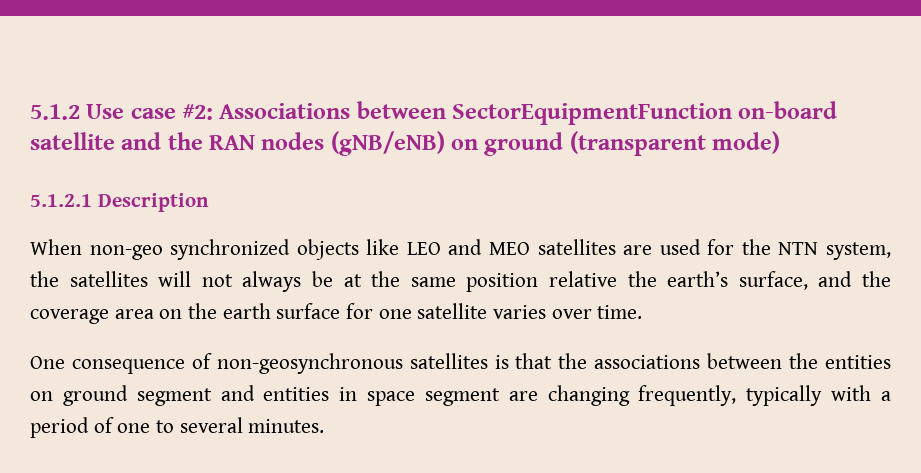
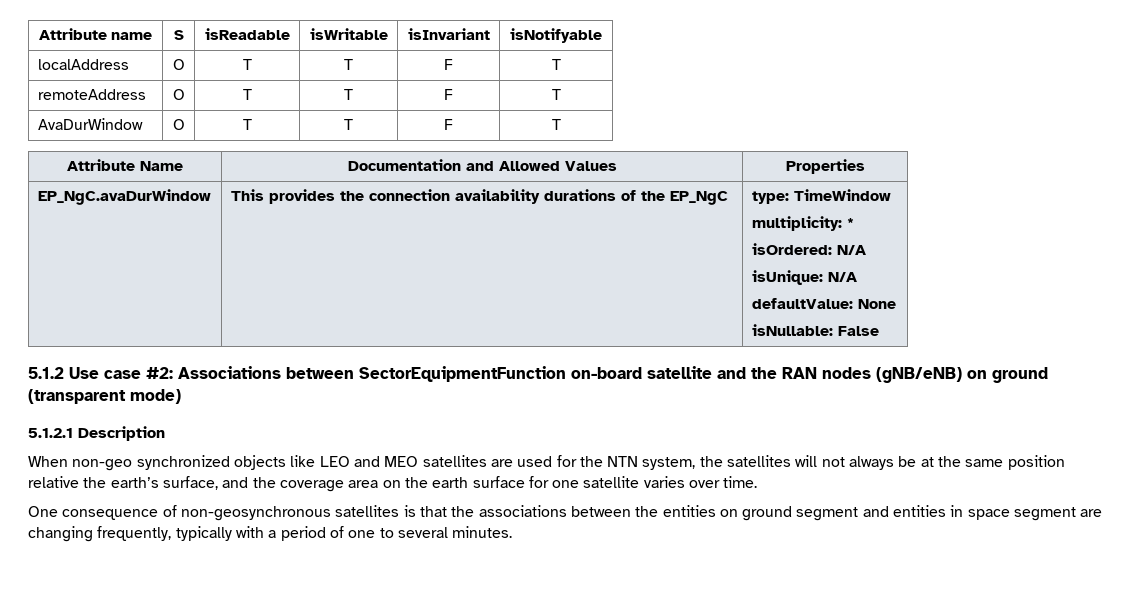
(30, 112) none -> [38,28,153,40] [173,30,184,40] [204,28,290,40] [309,28,388,40] [407,28,490,40] [510,28,602,43] [37,59,129,70] [172,59,185,70] [242,59,252,70] [344,59,353,70] [444,59,453,70] [551,59,561,70] [37,89,146,100] [172,89,185,100] [242,89,252,100] [344,89,353,100] [444,89,453,100] [551,89,561,100] [37,118,143,130] [172,119,185,130] [242,119,252,130] [344,119,353,130] [444,119,453,130] [551,119,561,130] [67,159,183,171] [347,159,617,171] [785,159,865,174] [37,189,211,205] [230,189,728,205] [751,189,891,204] [751,216,854,231] [751,243,866,255] [751,270,857,285] [751,298,896,309] [751,324,879,336] Attribute name | S | isReadable | isWritable | isInvariant | isNotifyable // localAddress | O | T | T | F | T // remoteAddress | O | T | T | F | T // AvaDurWindow | O | T | T | F | T // Attribute Name | Documentation and Allowed Values | Properties // EP_NgC.avaDurWindow | This provides the connection availability durations of the EP_NgC | type: TimeWindow // multiplicity: * // isOrdered: N/A // isUnique: N/A // defaultValue: None // isNullable: False //

